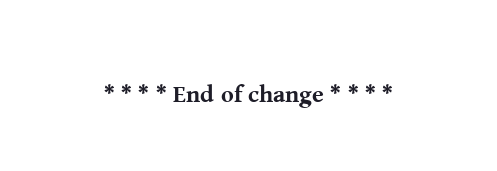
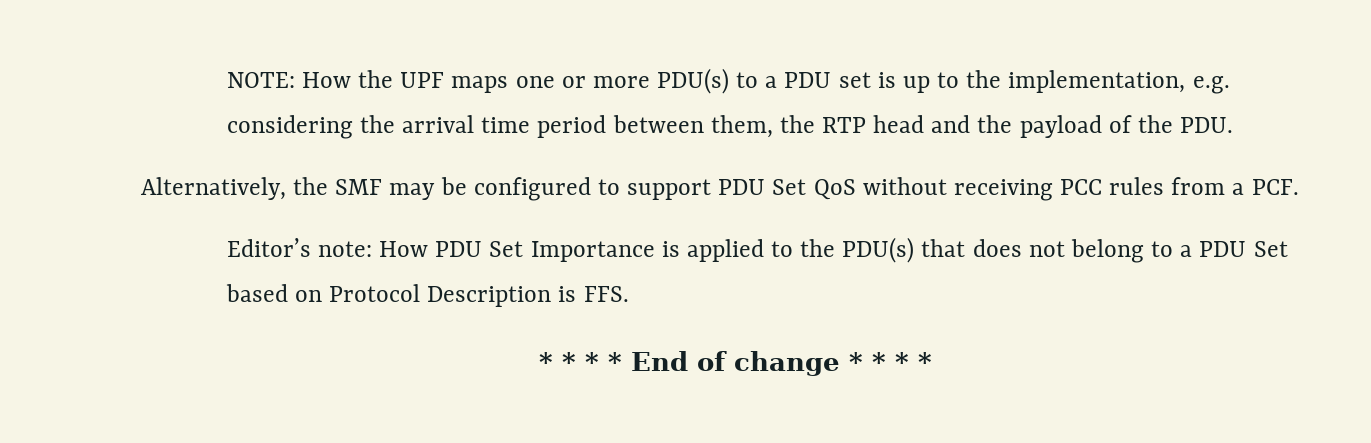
(103, 93) none -> [226,68,1230,94] [226,115,1234,139] [141,177,1299,201] [226,237,1288,263] [225,284,629,307] NOTE: How the UPF maps one or more PDU(s) to a PDU set is up to the implementation, e.g. considering the arrival time period between them, the RTP head and the payload of the PDU. // Alternatively, the SMF may be configured to support PDU Set QoS without receiving PCC rules from a PCF. // Editor’s note: How PDU Set Importance is applied to the PDU(s) that does not belong to a PDU Set based on Protocol Description is FFS. //

